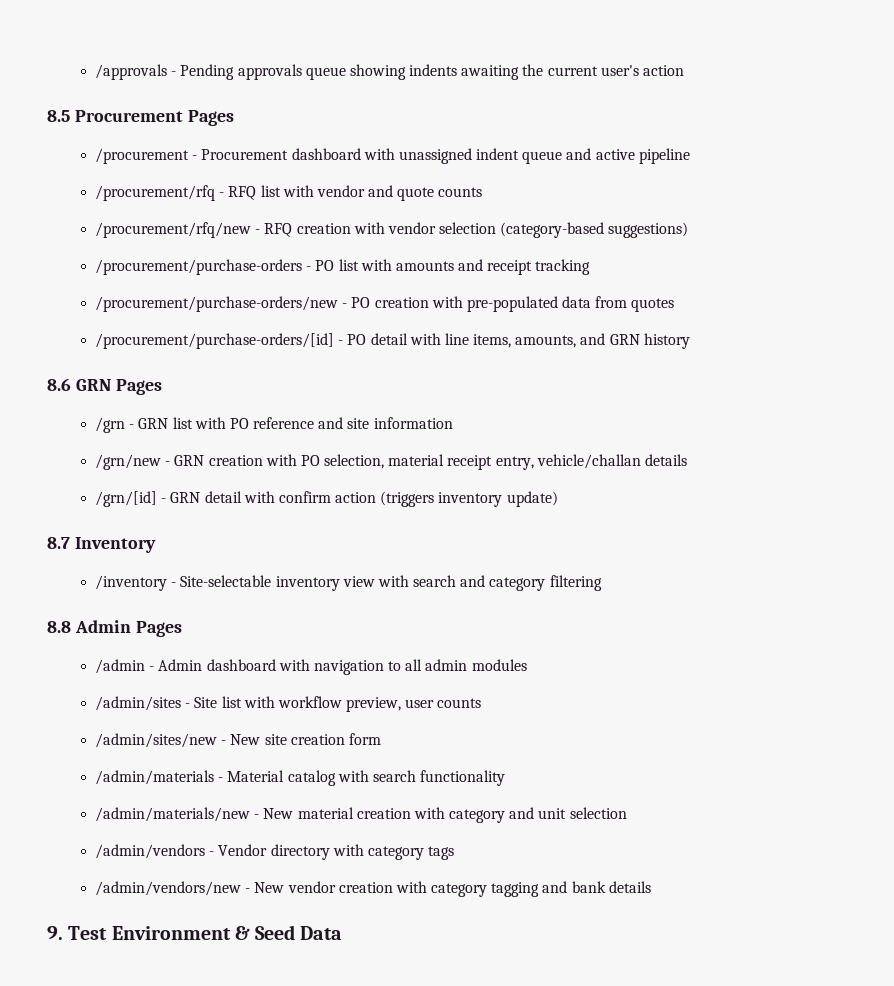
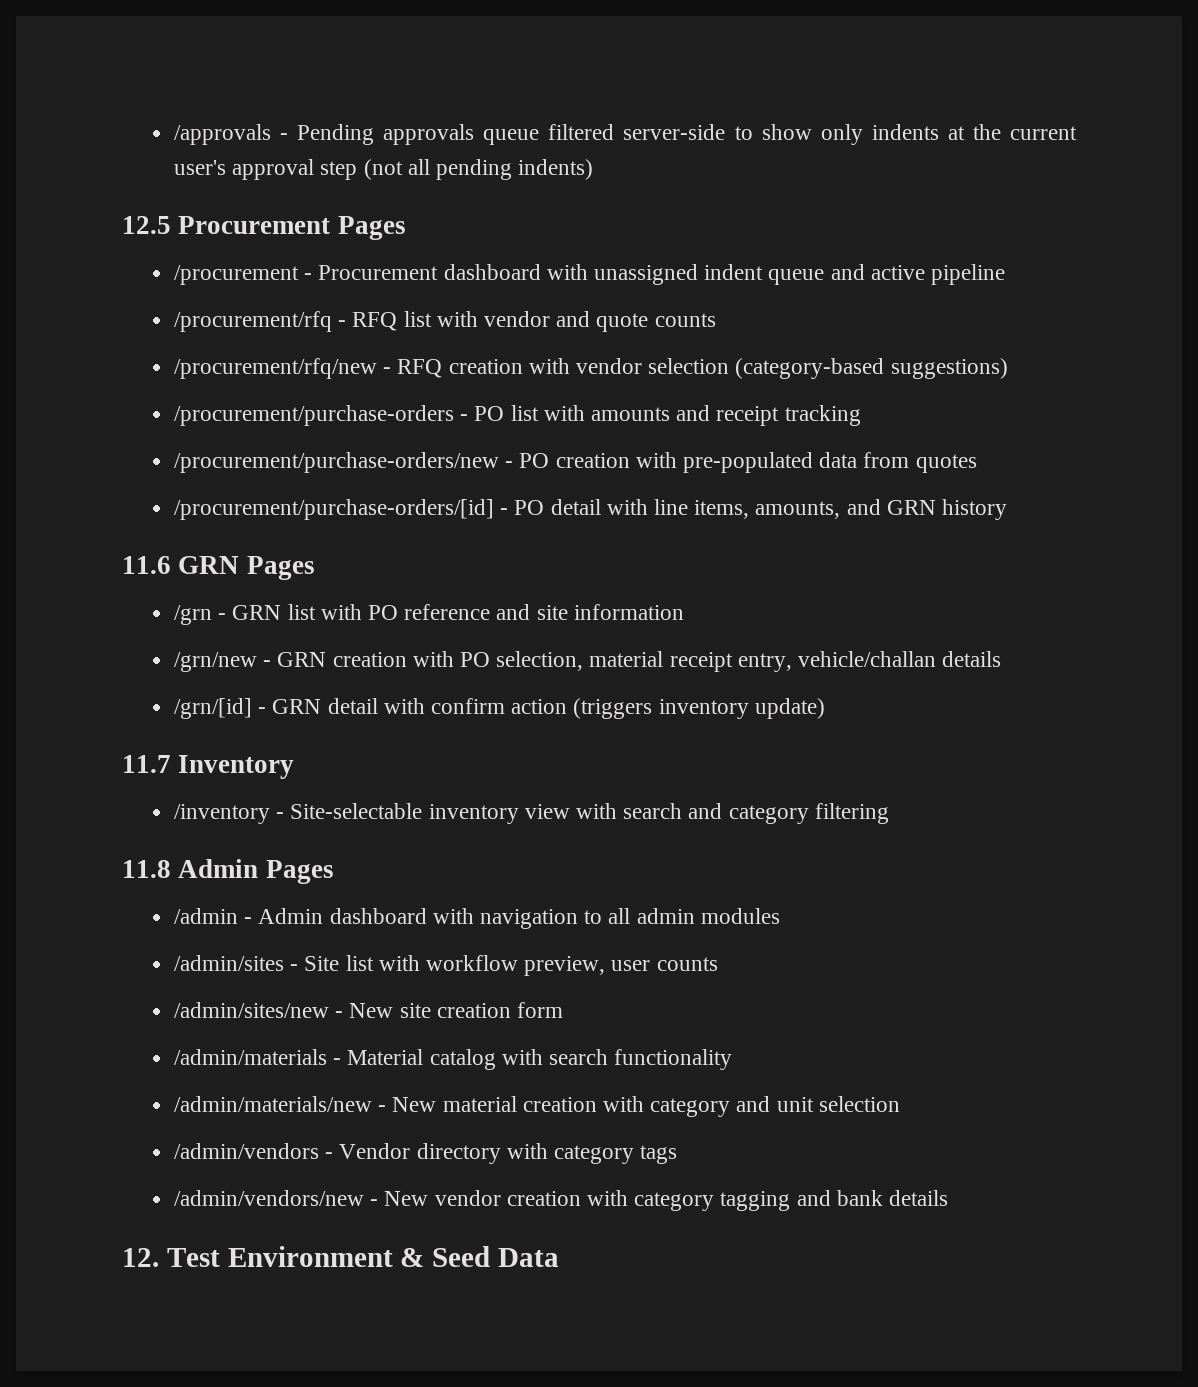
[349,64,685,80] [47,110,70,122] showing indents awaiting the current user's action // 8.5 -> [548,124,1077,145] [174,159,594,180] [122,216,171,234] filtered server-side to show only indents at the current user's approval step (not all pending indents) // 12.5
[47,378,71,391] 8.6 -> [122,556,171,574] 11.6
[47,537,70,549] 8.7 -> [122,755,171,773] 11.7
[47,621,71,633] 8.8 -> [122,860,171,878] 11.8
[47,926,63,940] 9. -> [122,1248,159,1267] 12.

